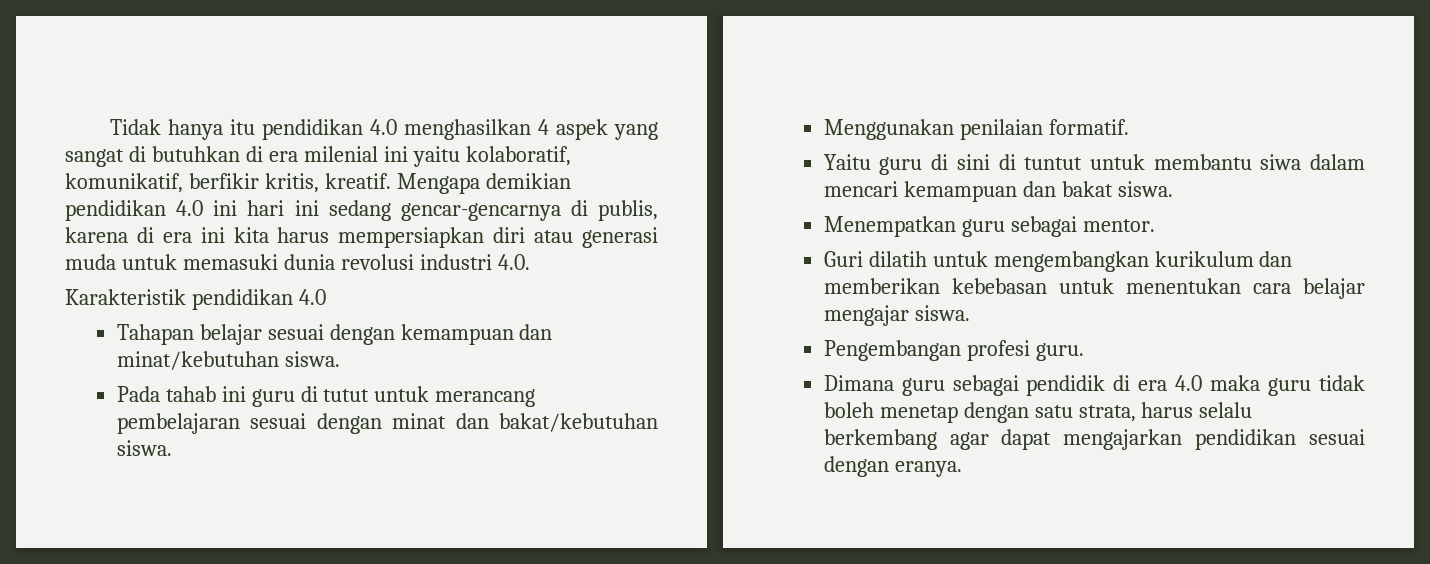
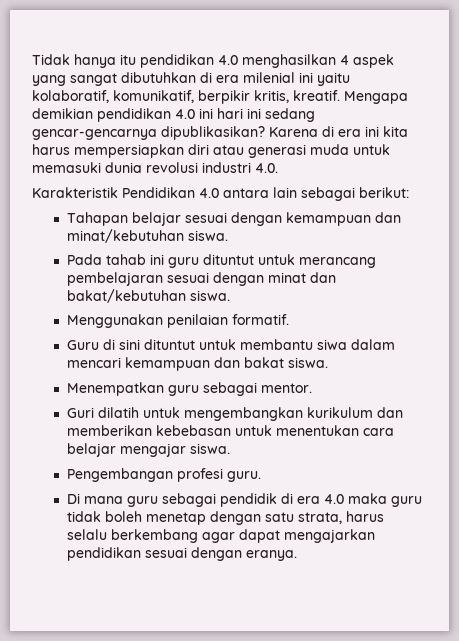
[128,146,240,162] di butuhkan -> [121,72,196,83] dibutuhkan
[188,173,259,189] berfikir -> [198,90,250,104] berpikir
[570,200,658,221] [65,227,128,243] di publis, karena -> [161,126,318,140] dipublikasikan? Karena
[191,289,326,310] pendidikan 4.0 -> [122,187,409,201] Pendidikan 4.0 antara lain sebagai berikut:
[300,386,370,402] di tutut -> [202,254,254,265] dituntut
[823,154,1083,175] Yaitu guru di sini di tuntut -> [66,339,195,350] Guru di sini dituntut
[823,375,894,391] Dimana -> [66,493,123,504] Di mana

